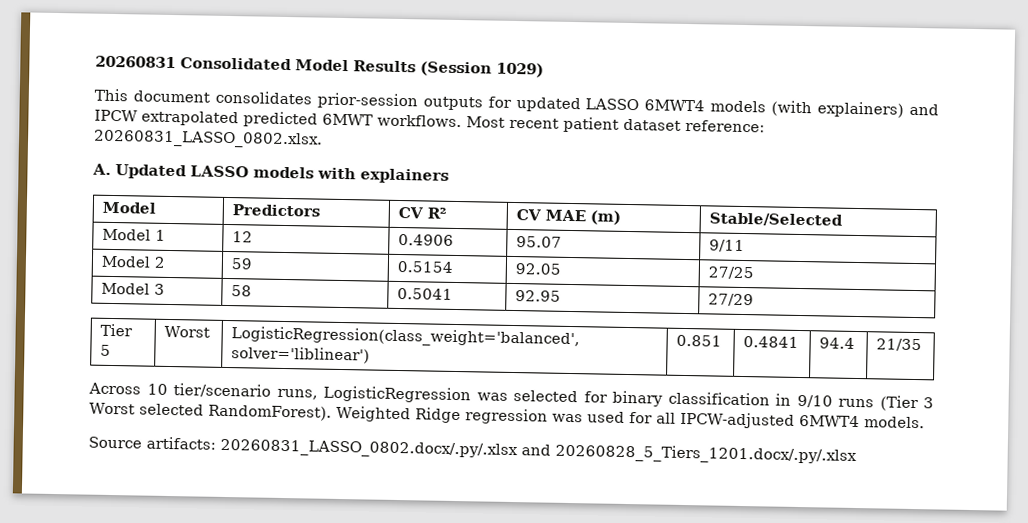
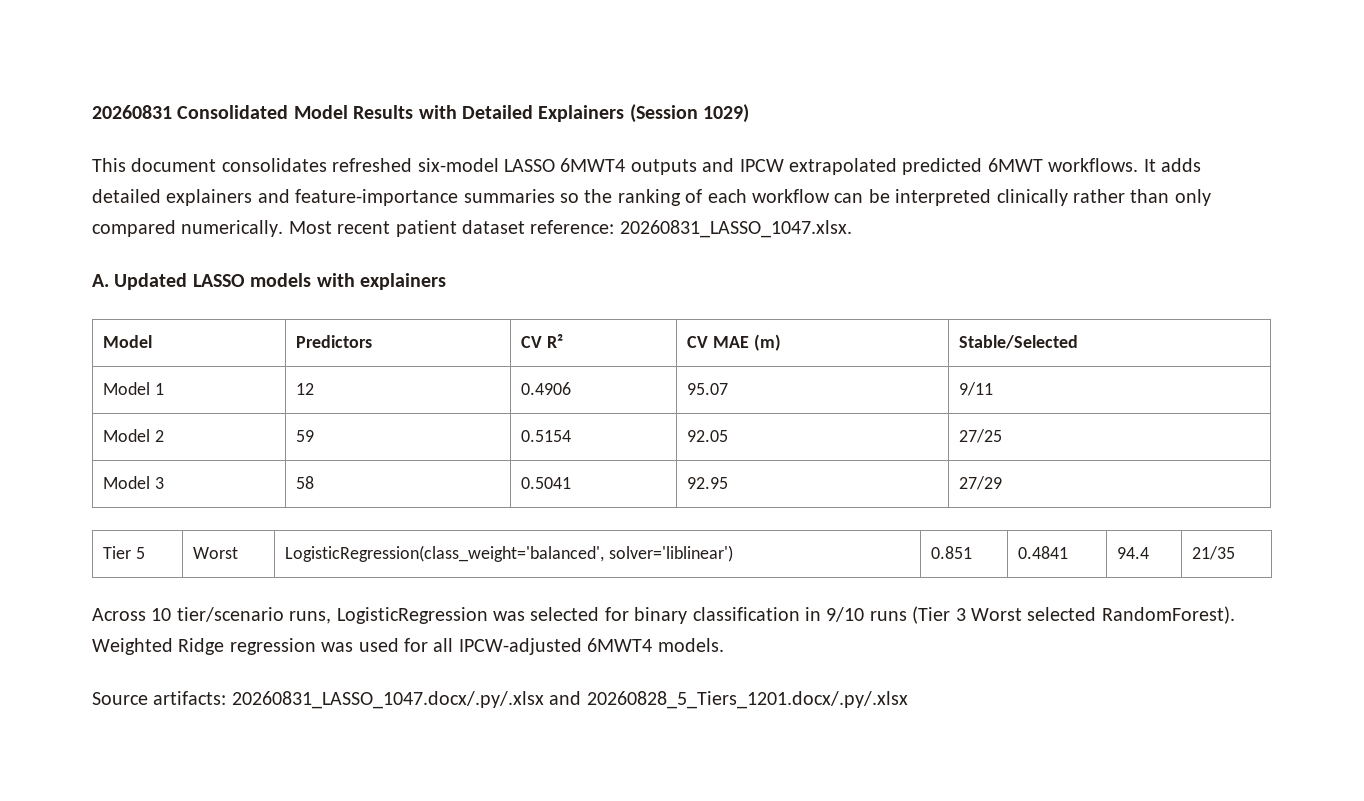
(416, 66) none -> [418,105,625,122] with Detailed Explainers
[316,92,905,118] prior-session outputs for updated LASSO 6MWT4 models (with explainers) -> [332,158,697,175] refreshed six-model LASSO 6MWT4 outputs
(462, 121) none -> [1143,158,1201,172] [92,189,1211,206] [92,220,284,237] It adds detailed explainers and feature-importance summaries so the ranking of each workflow can be interpreted clinically rather than only compared numerically.
[93,129,323,149] 20260831_LASSO_0802.xlsx. -> [619,220,852,238] 20260831_LASSO_1047.xlsx.
[220,438,518,460] 20260831_LASSO_0802.docx/.py/.xlsx -> [231,691,544,709] 20260831_LASSO_1047.docx/.py/.xlsx

